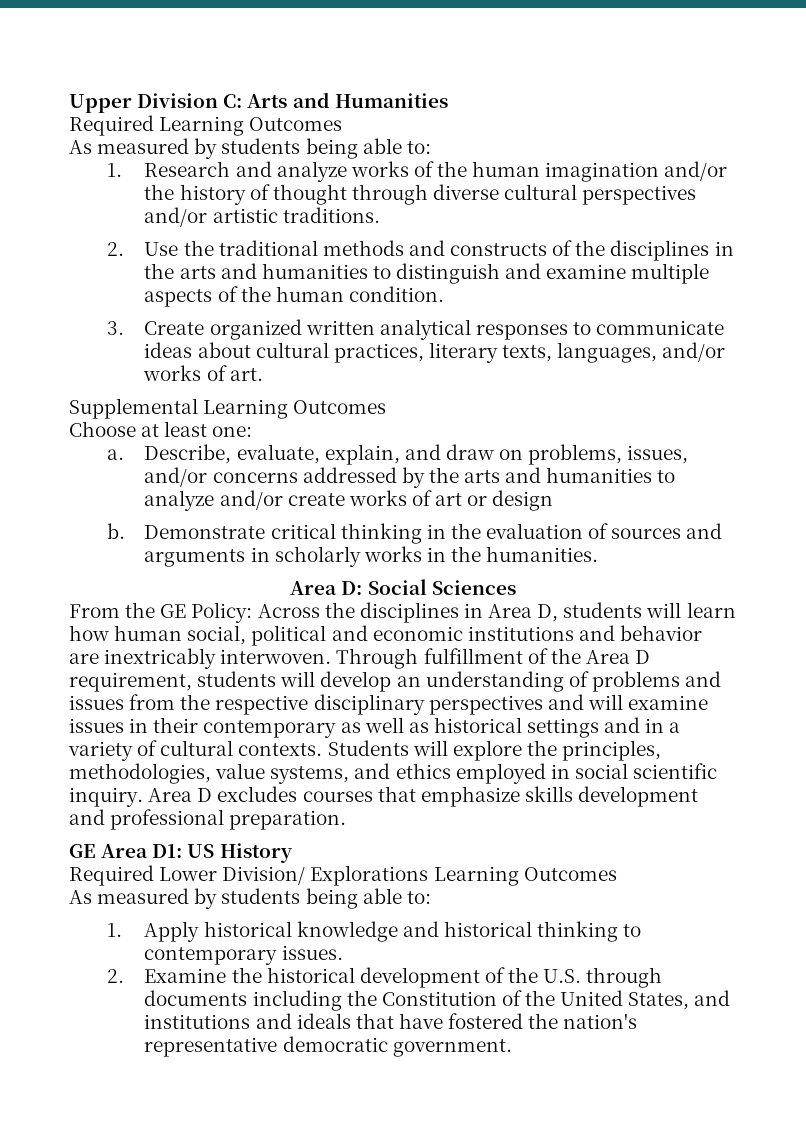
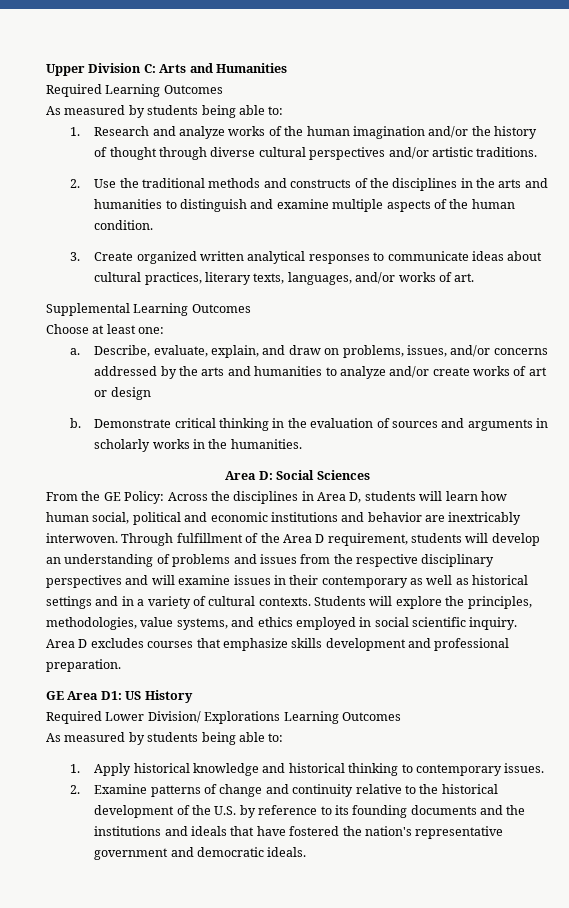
(227, 975) none -> [150,784,416,797] patterns of change and continuity relative to
[586,967,663,988] [144,990,731,1011] through documents including the Constitution of the United States, and -> [239,805,526,818] by reference to its founding documents and the
[282,1036,512,1057] democratic government. -> [94,847,307,860] government and democratic ideals.

